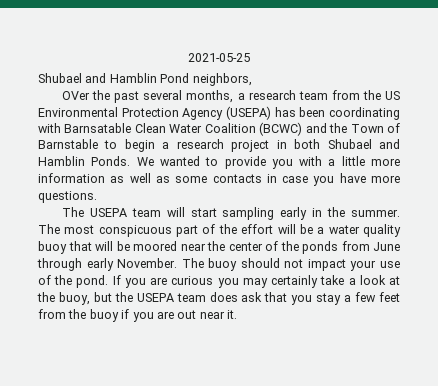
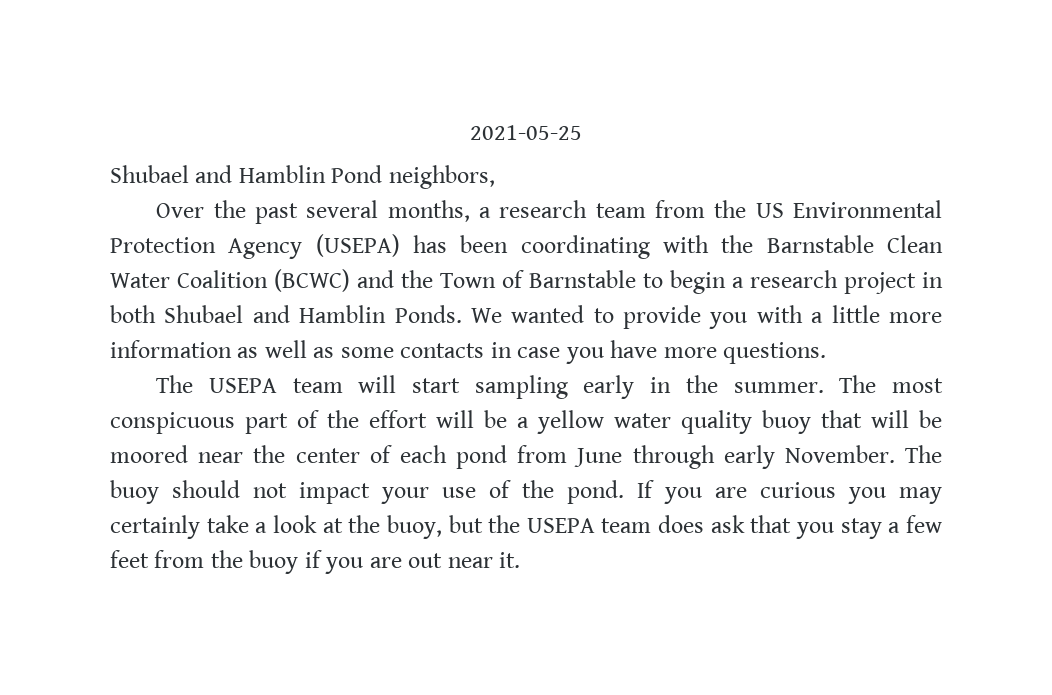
[62,91,91,100] OVer -> [156,203,205,218] Over
[64,123,132,133] Barnsatable -> [721,235,874,253] the Barnstable
(325, 230) none -> [537,410,604,434] yellow
[280,241,338,254] the ponds -> [399,445,508,469] each pond

